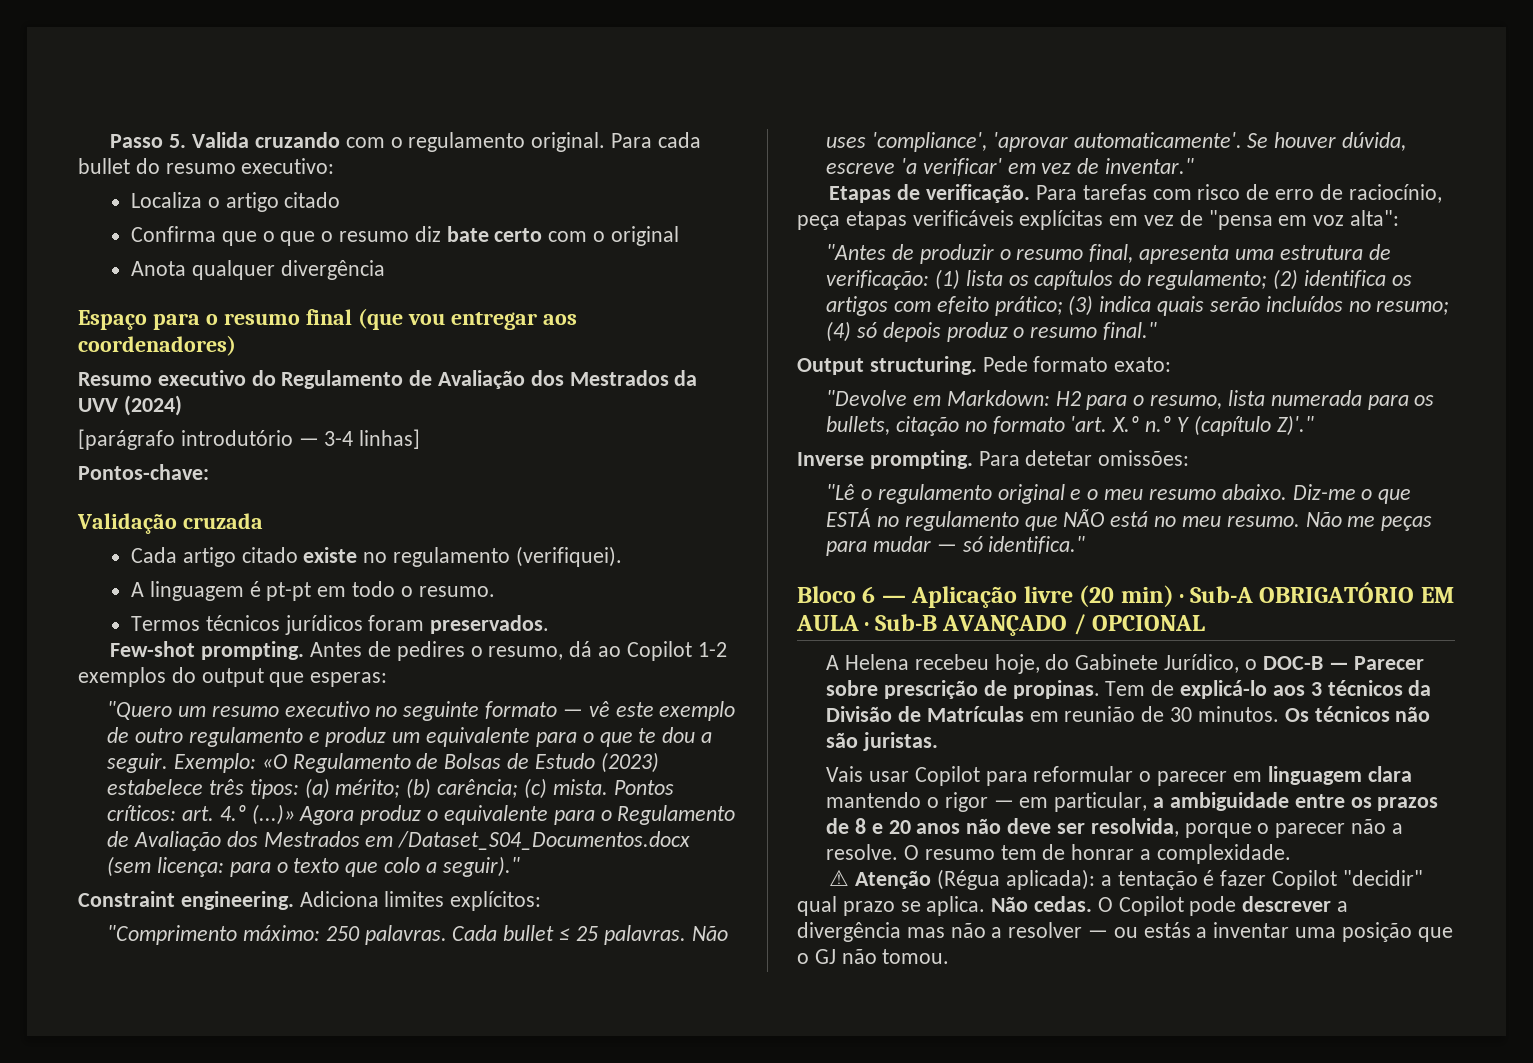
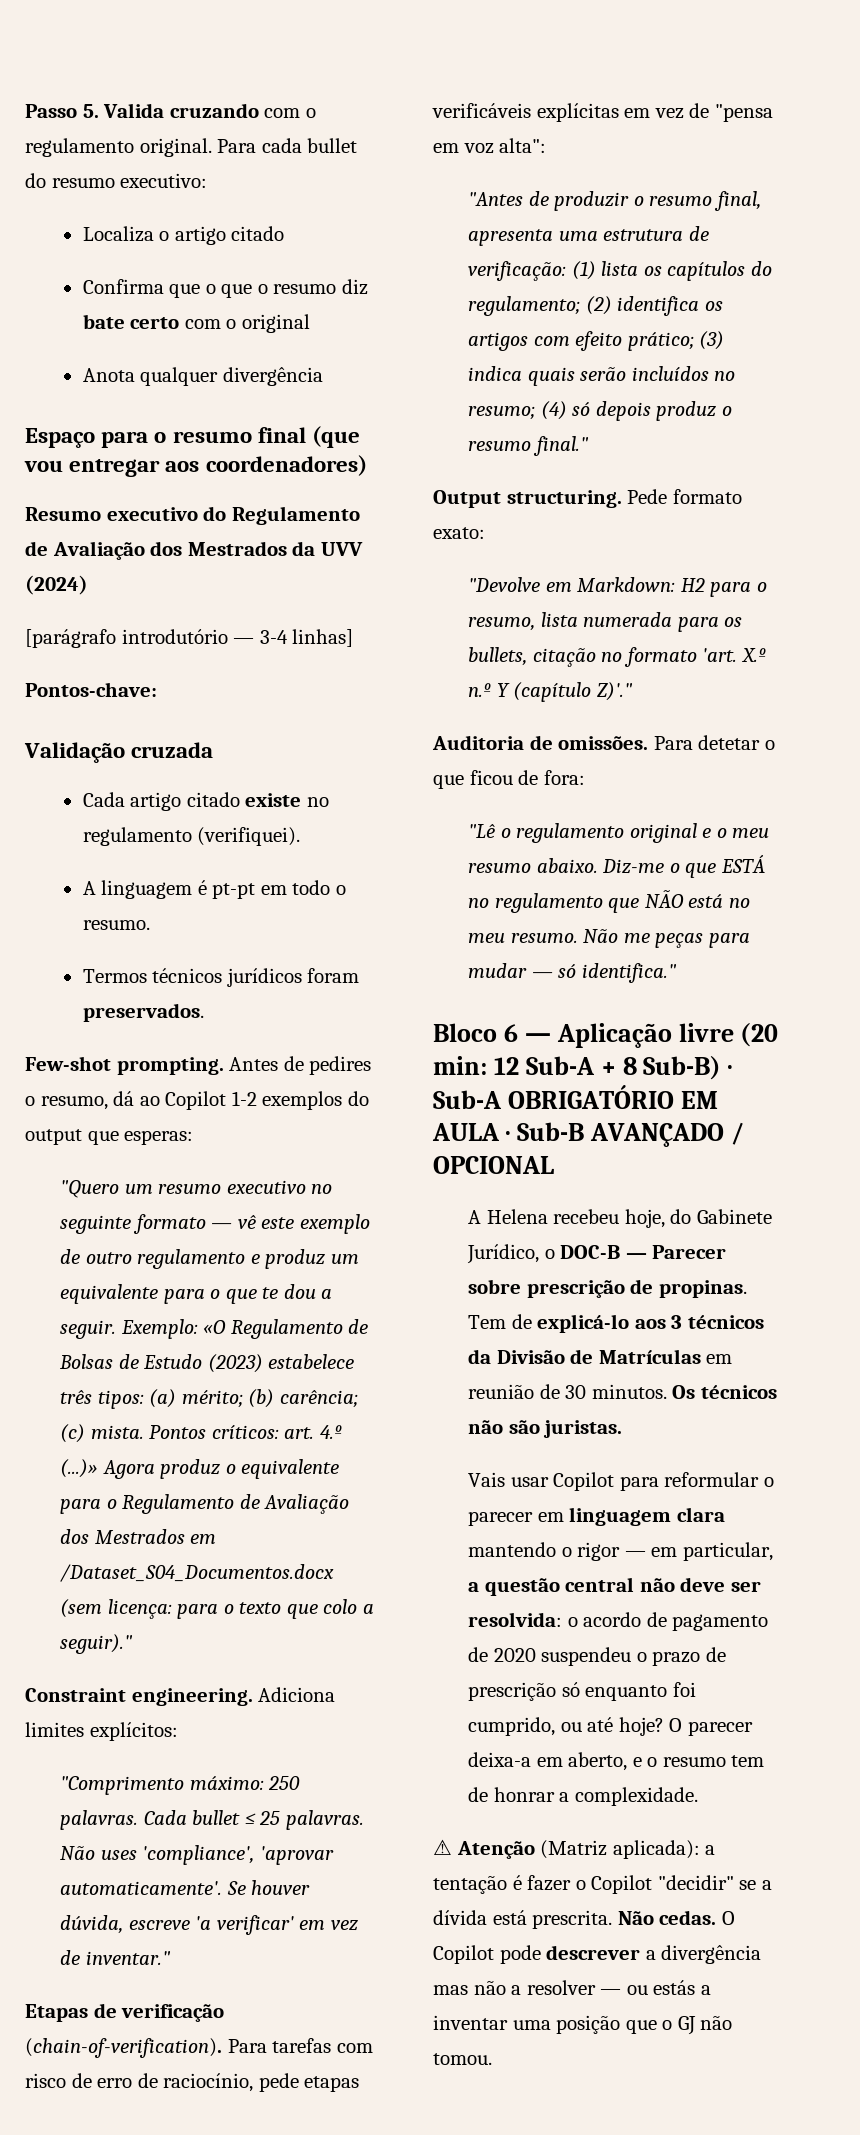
[926,184,1031,203] verificação. -> [121,2004,225,2022] [25,2038,222,2058] verificação (chain-of-verification).
[797,215,840,230] peça -> [258,2073,299,2092] pede
[797,450,1190,469] Inverse prompting. Para detetar omissões: -> [432,735,775,750] [433,770,585,789] Auditoria de omissões. Para detetar o que ficou de fora:
[1120,585,1174,607] min) -> [433,1056,722,1080] min: 12 Sub-A + 8 Sub-B)
[1169,792,1439,811] [826,818,1403,838] [826,844,920,860] ambiguidade entre os prazos de 8 e 20 anos não deve ser resolvida, porque o parecer não a resolve. O -> [484,1577,761,1596] [467,1612,769,1631] [467,1647,726,1666] [467,1682,696,1701] [467,1717,753,1736] [467,1752,658,1771] questão central não deve ser resolvida: o acordo de pagamento de 2020 suspendeu o prazo de prescrição só enquanto foi cumprido, ou até hoje? O parecer deixa-a em aberto, e o
[937,869,1001,890] (Régua -> [540,1840,608,1859] (Matriz
(1267, 878) none -> [575,1880,586,1890] o
[797,896,986,916] qual prazo se aplica. -> [739,1880,772,1890] [433,1910,613,1929] se a dívida está prescrita.

